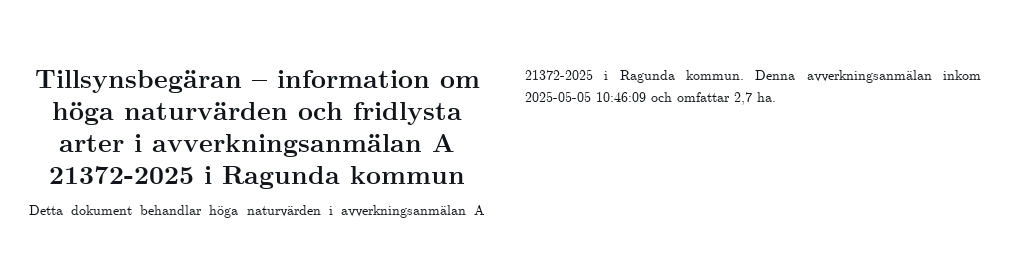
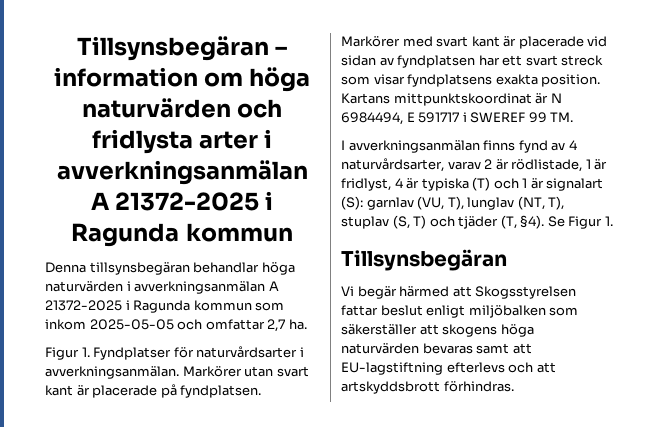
[29,205,133,215] Detta dokument -> [45,262,190,275] Denna tillsynsbegäran
[686,70,932,83] kommun. Denna avverkningsanmälan -> [193,300,285,311] kommun som
[596,92,646,102] 10:46:09 -> (174, 324) none
(776, 97) none -> [45,346,304,360] [45,366,309,379] [45,384,262,398] [341,36,608,49] [341,55,604,68] [341,74,601,87] [341,93,562,106] [341,112,574,125] [341,140,577,153] [341,158,608,172] [341,177,604,191] [341,196,565,210] [341,215,613,229] [341,249,507,271] [341,286,577,299] [341,305,579,318] [341,324,534,337] [341,343,532,354] [341,362,556,375] [341,381,514,394] // Figur 1. Fyndplatser för naturvårdsarter i avverkningsanmälan. Markörer utan svart kant är placerade på fyndplatsen. Markörer med svart kant är placerade vid sidan av fyndplatsen har ett svart streck som visar fyndplatsens exakta position. Kartans mittpunktskoordinat är N 6984494, E 591717 i SWEREF 99 TM. // I avverkningsanmälan finns fynd av 4 naturvårdsarter, varav 2 är rödlistade, 1 är fridlyst, 4 är typiska (T) och 1 är signalart (S): garnlav (VU, T), lunglav (NT, T), stuplav (S, T) och tjäder (T, §4). Se Figur 1. // Tillsynsbegäran // Vi begär härmed att Skogsstyrelsen fattar beslut enligt miljöbalken som säkerställer att skogens höga naturvärden bevaras samt att EU-lagstiftning efterlevs och att artskyddsbrott förhindras.

